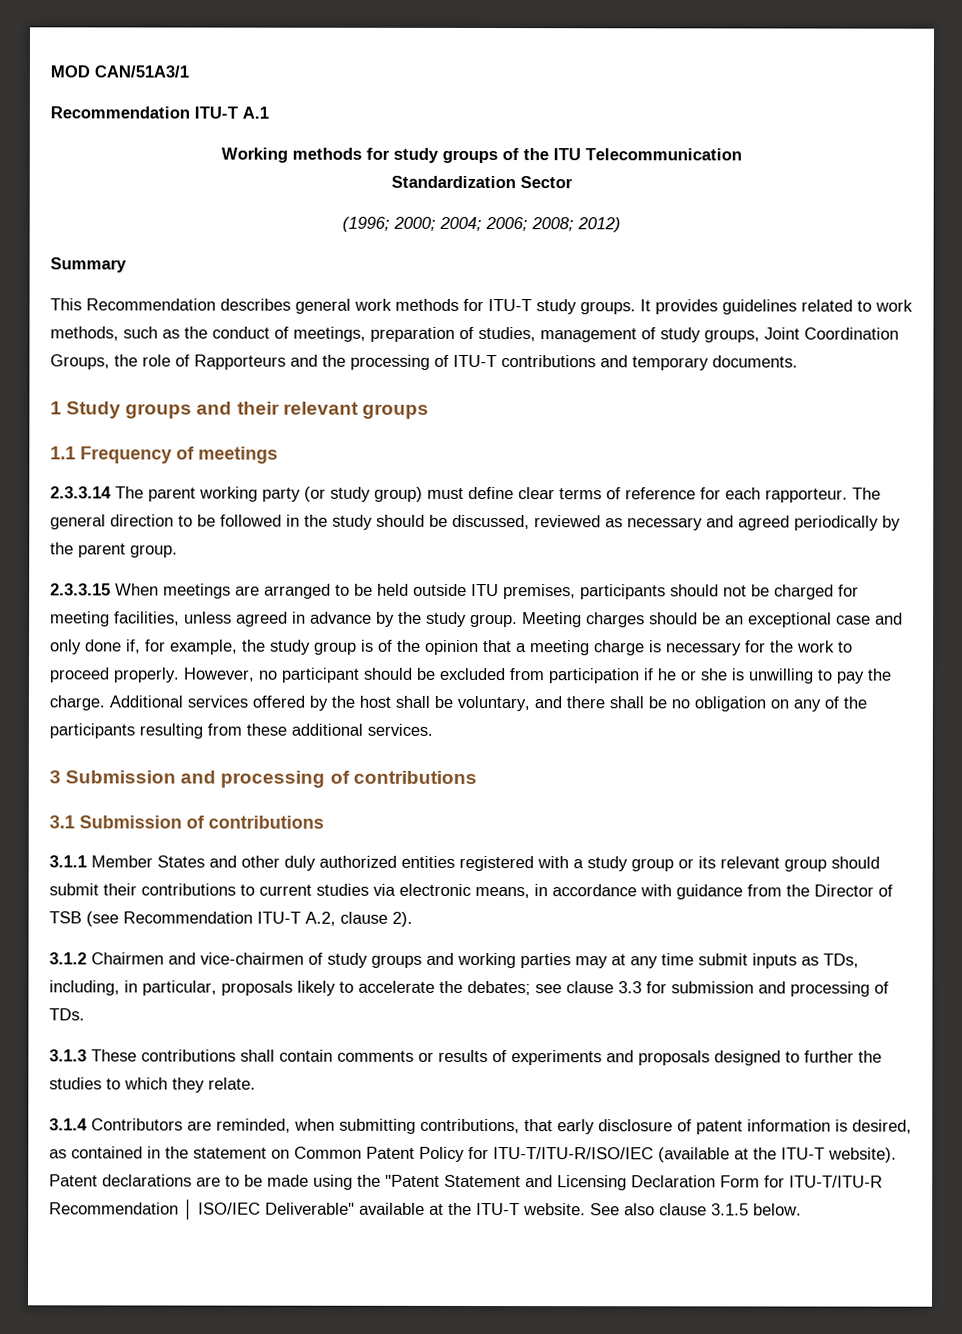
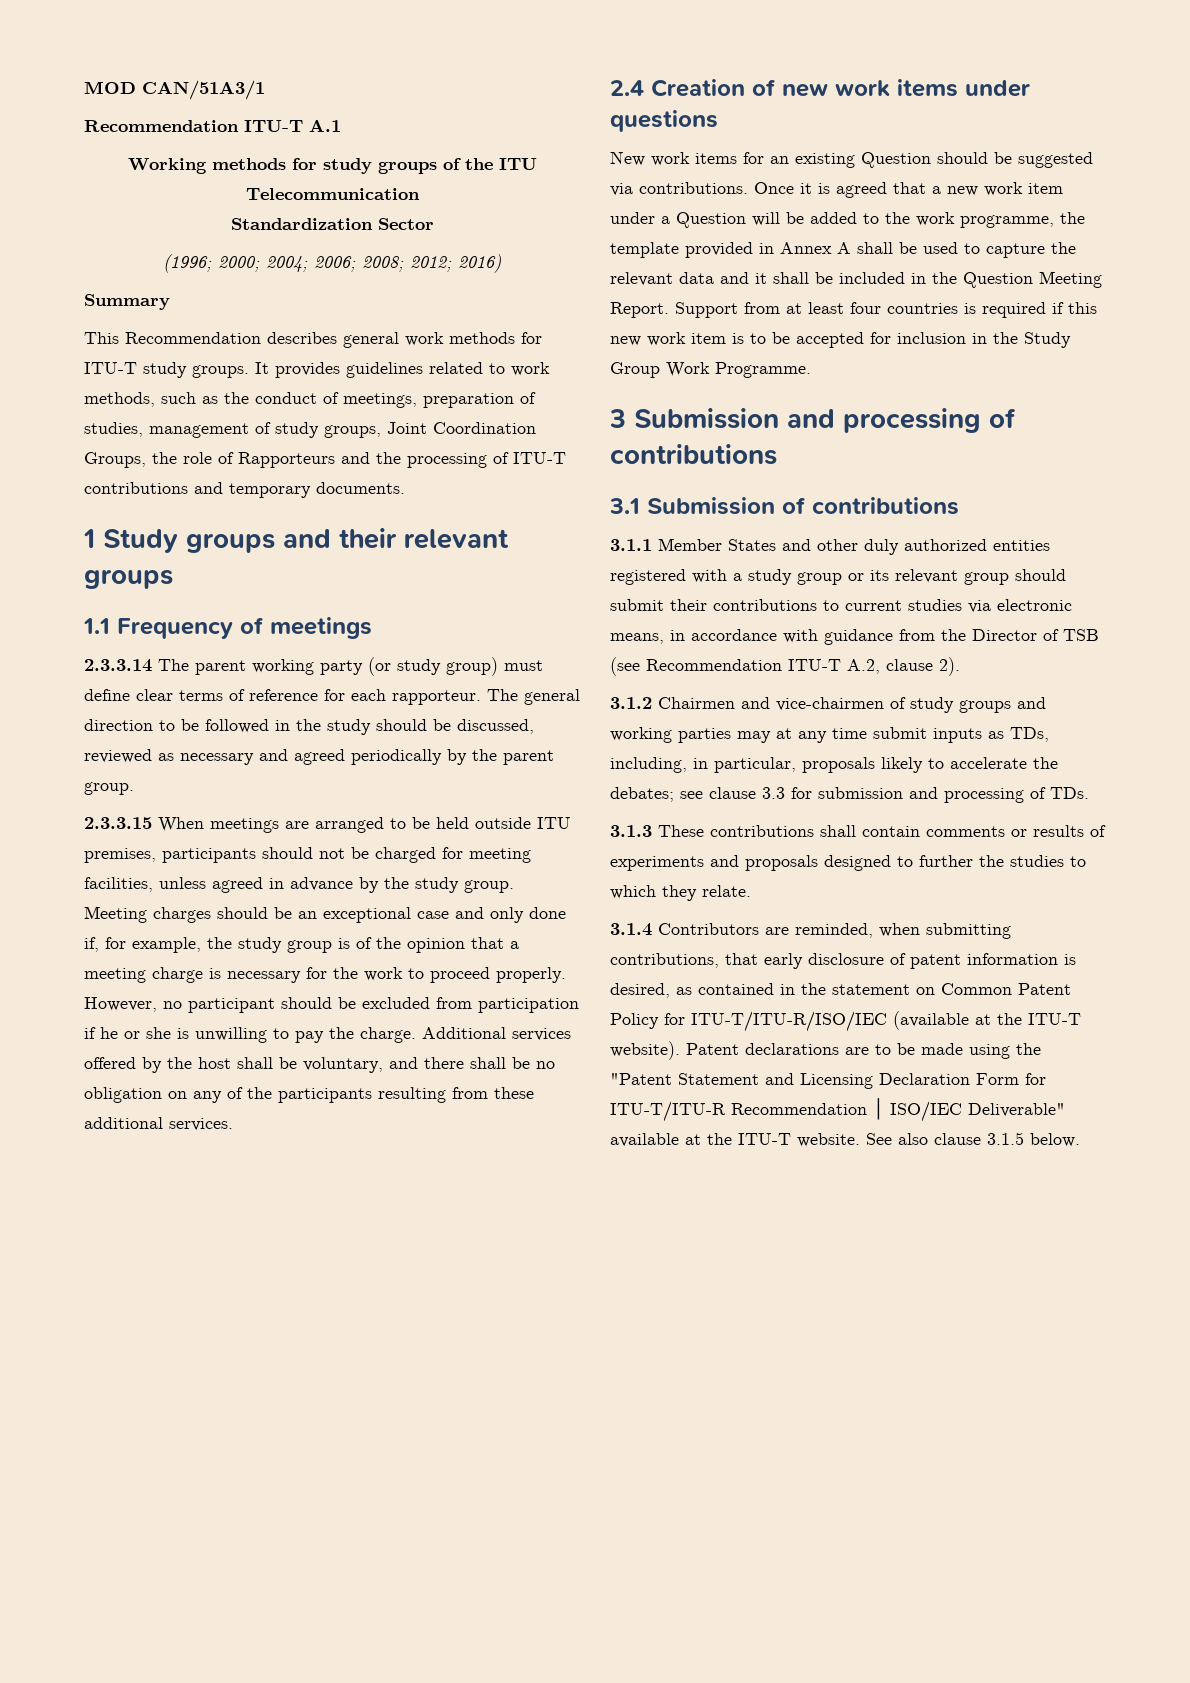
[577,217,621,233] 2012) -> [410,254,501,273] 2012; 2016)
(433, 729) none -> [610,79,1030,97] [610,110,718,132] [610,151,1093,168] [610,182,1063,198] [610,212,1085,228] [610,242,1076,258] [610,271,1102,288] [610,302,1097,318] [610,332,1071,348] [610,362,811,378] // 2.4 Creation of new work items under questions // New work items for an existing Question should be suggested via contributions. Once it is agreed that a new work item under a Question will be added to the work programme, the template provided in Annex A shall be used to capture the relevant data and it shall be included in the Question Meeting Report. Support from at least four countries is required if this new work item is to be accepted for inclusion in the Study Group Work Programme.

